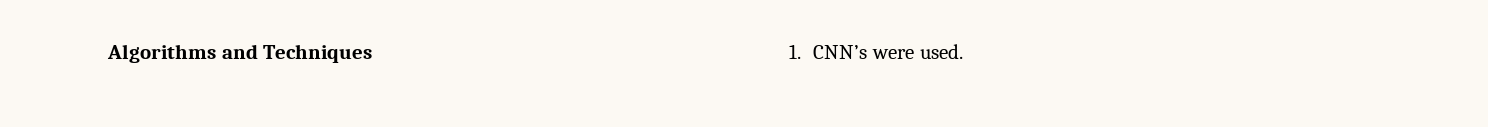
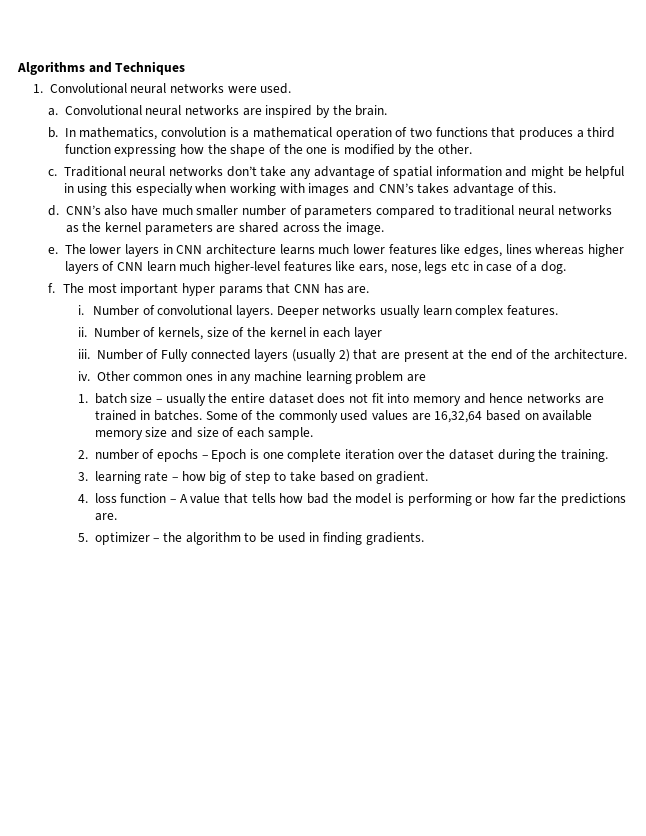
[813,45,868,59] CNN’s -> [49,83,225,94] Convolutional neural networks
(963, 51) none -> [48,105,388,118] [48,127,616,140] [64,144,472,157] [48,166,625,179] [63,183,557,196] [48,205,612,218] [65,222,384,235] [48,244,624,257] [64,261,567,274] [48,283,370,296] [78,305,558,318] [78,327,382,340] [78,349,627,362] [78,371,426,384] [78,393,604,406] [94,410,593,423] [94,427,313,440] [78,449,608,462] [78,471,428,484] [78,493,626,506] [94,513,117,521] [78,532,424,545] // a. Convolutional neural networks are inspired by the brain. // b. In mathematics, convolution is a mathematical operation of two functions that produces a third function expressing how the shape of the one is modified by the other. // c. Traditional neural networks don’t take any advantage of spatial information and might be helpful in using this especially when working with images and CNN’s takes advantage of this. // d. CNN’s also have much smaller number of parameters compared to traditional neural networks as the kernel parameters are shared across the image. // e. The lower layers in CNN architecture learns much lower features like edges, lines whereas higher layers of CNN learn much higher-level features like ears, nose, legs etc in case of a dog. // f. The most important hyper params that CNN has are. // i. Number of convolutional layers. Deeper networks usually learn complex features. // ii. Number of kernels, size of the kernel in each layer // iii. Number of Fully connected layers (usually 2) that are present at the end of the architecture. // iv. Other common ones in any machine learning problem are // 1. batch size – usually the entire dataset does not fit into memory and hence networks are trained in batches. Some of the commonly used values are 16,32,64 based on available memory size and size of each sample. // 2. number of epochs – Epoch is one complete iteration over the dataset during the training. // 3. learning rate – how big of step to take based on gradient. // 4. loss function – A value that tells how bad the model is performing or how far the predictions are. // 5. optimizer – the algorithm to be used in finding gradients.

